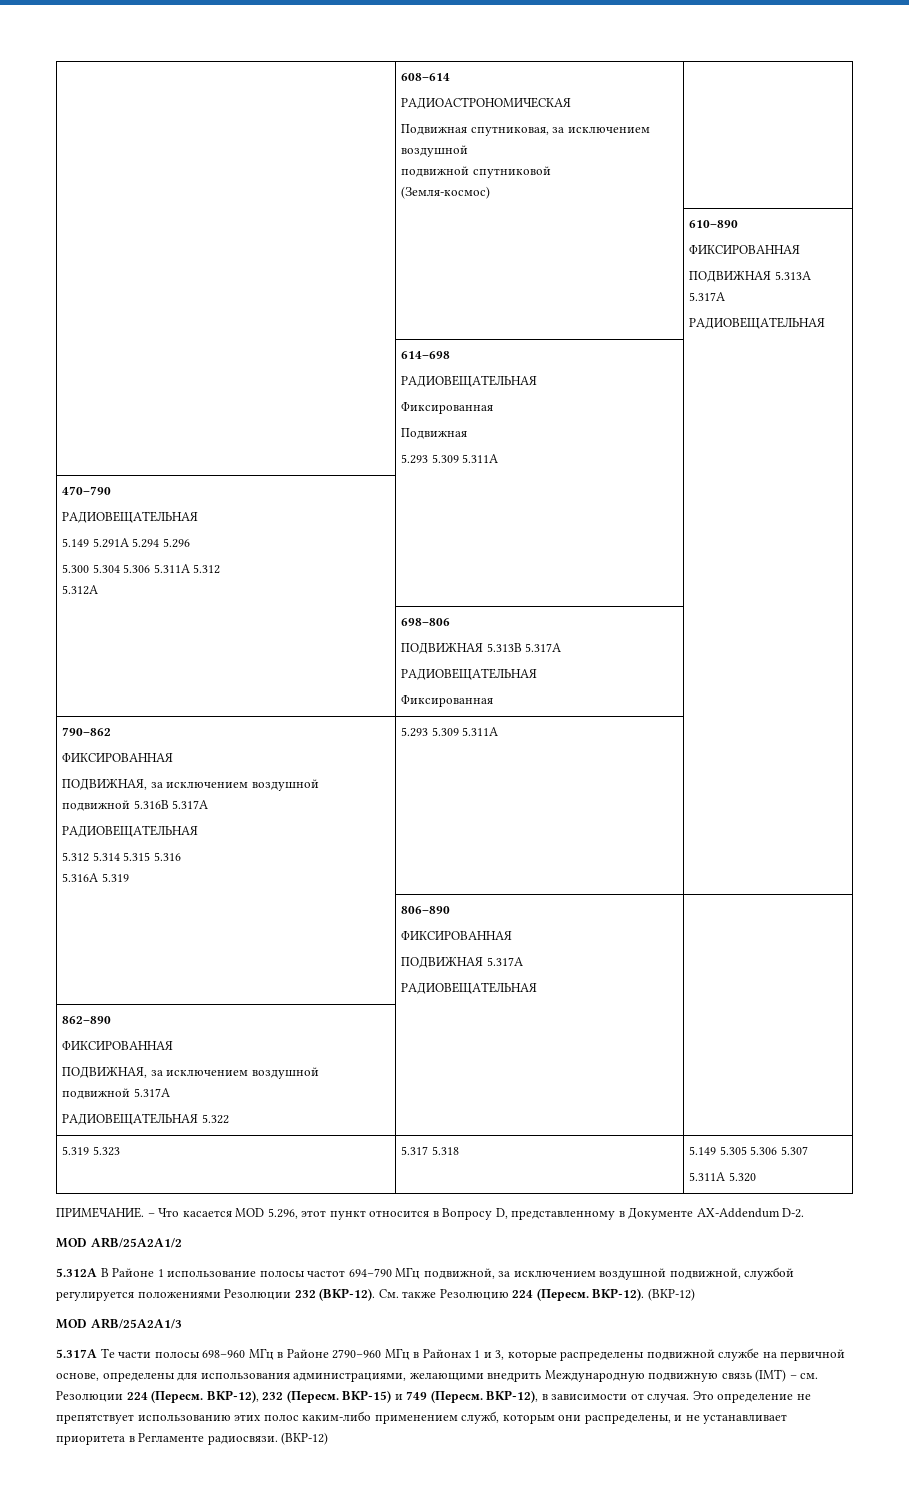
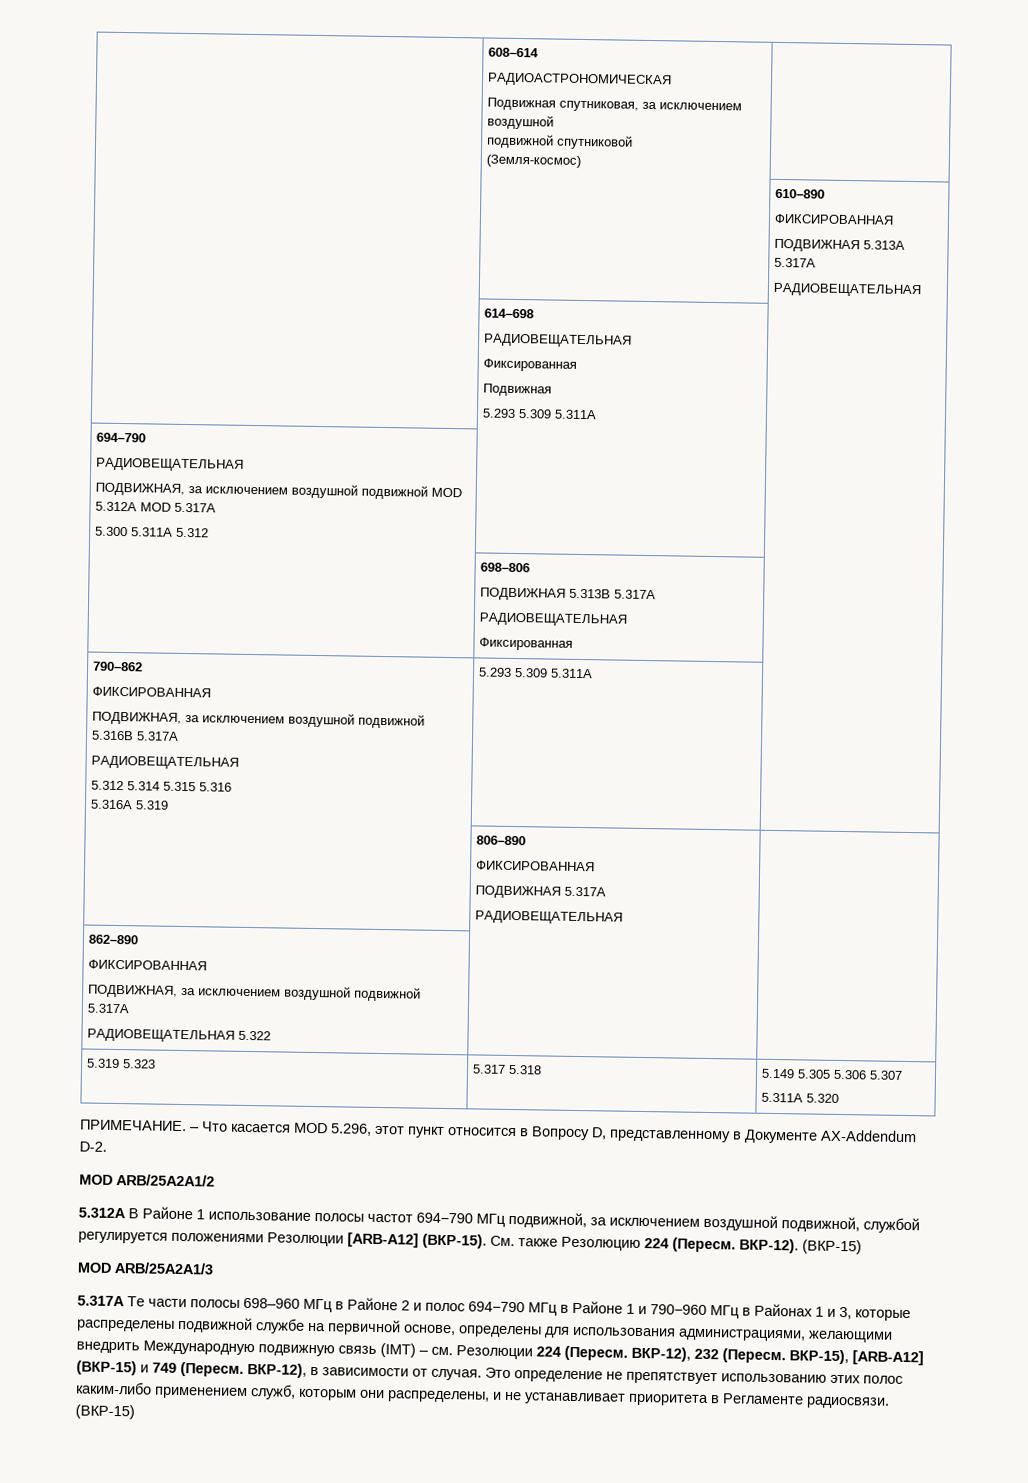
[62,486,112,495] [62,511,199,523] [62,538,190,548] 470–790 // РАДИОВЕЩАТЕЛЬНАЯ // 5.149 5.291A 5.294 5.296 -> [96,432,147,443] [96,457,245,472] [95,482,463,500] [95,501,217,513] 694–790 // РАДИОВЕЩАТЕЛЬНАЯ // ПОДВИЖНАЯ, за исключением воздушной подвижной MOD 5.312A MOD 5.317A
[92,564,151,573] 5.304 5.306 -> (129, 531) none
[62,585,99,595] // 5.312A -> (210, 532) none
[294,1288,376,1301] 232 (ВКР-12). -> [347,1232,487,1249] [ARB-A12] (ВКР-15).
[647,1288,695,1301] (ВКР-12) -> [802,1239,862,1255] (ВКР-15)
[332,1349,382,1359] 2790−960 -> [401,1300,707,1316] 2 и полос 694−790 МГц в Районе 1 и 790−960
[342,1390,392,1403] ВКР-15) -> [789,1349,924,1366] [76,1360,137,1376] ВКР-15), [ARB-A12] (ВКР-15)
[281,1432,329,1445] (ВКР-12) -> [75,1404,135,1420] (ВКР-15)

